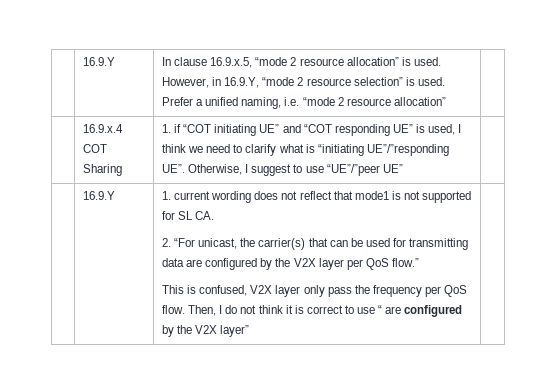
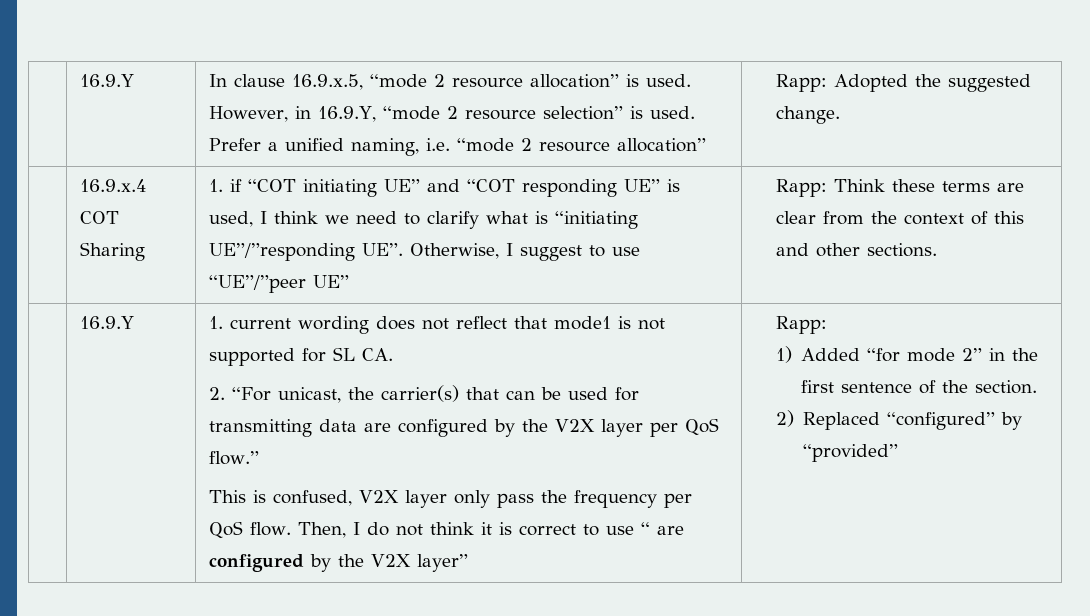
(446, 101) none -> [775,74,1031,92] [775,106,840,124] Rapp: Adopted the suggested change.
(403, 168) none -> [775,179,1024,197] [775,211,1024,225] [775,243,937,257] Rapp: Think these terms are clear from the context of this and other sections.
(250, 331) none -> [775,316,827,334] [775,346,1039,363] [801,380,1038,394] [775,410,1023,430] [803,444,899,462] Rapp: // 1) Added “for mode 2” in the first sentence of the section. // 2) Replaced “configured” by “provided”

